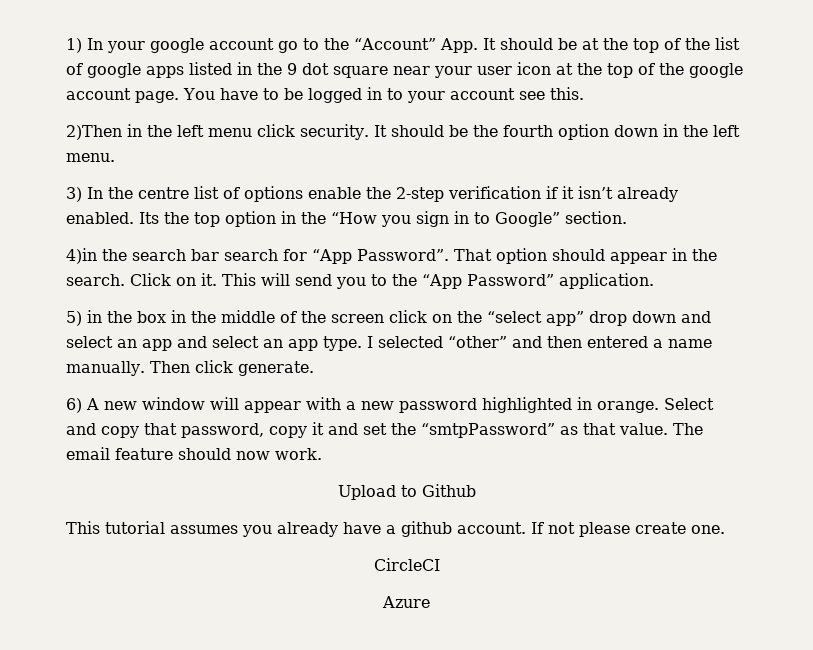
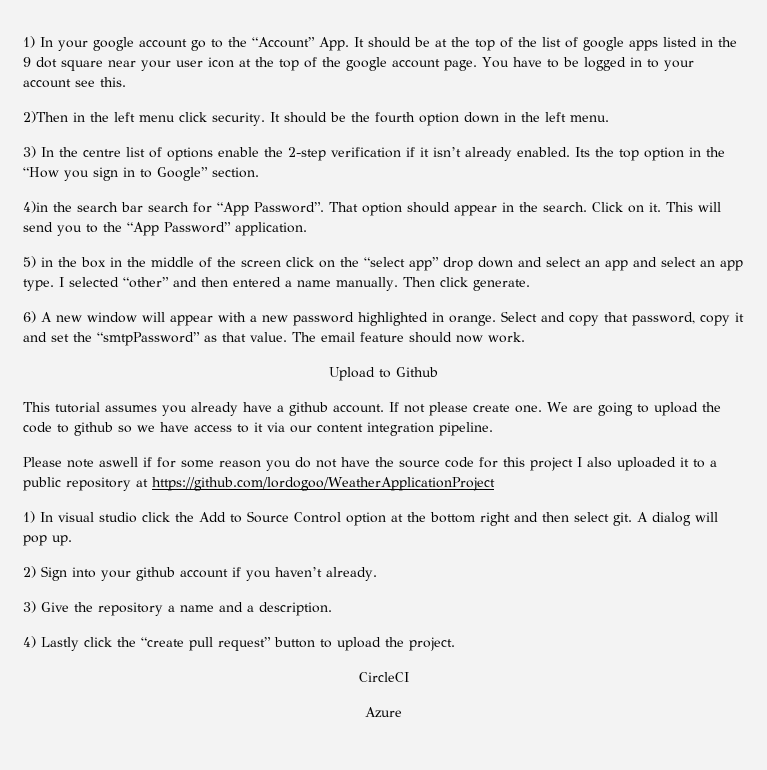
(725, 529) none -> [547,402,721,416] [23,422,493,436] [23,457,717,471] [23,477,495,491] [23,511,718,526] [23,535,72,546] [23,566,377,581] [23,601,332,616] [23,636,455,651] We are going to upload the code to github so we have access to it via our content integration pipeline. // Please note aswell if for some reason you do not have the source code for this project I also uploaded it to a public repository at https://github.com/lordogoo/WeatherApplicationProject // 1) In visual studio click the Add to Source Control option at the bottom right and then select git. A dialog will pop up. // 2) Sign into your github account if you haven’t already. // 3) Give the repository a name and a description. // 4) Lastly click the “create pull request” button to upload the project.

